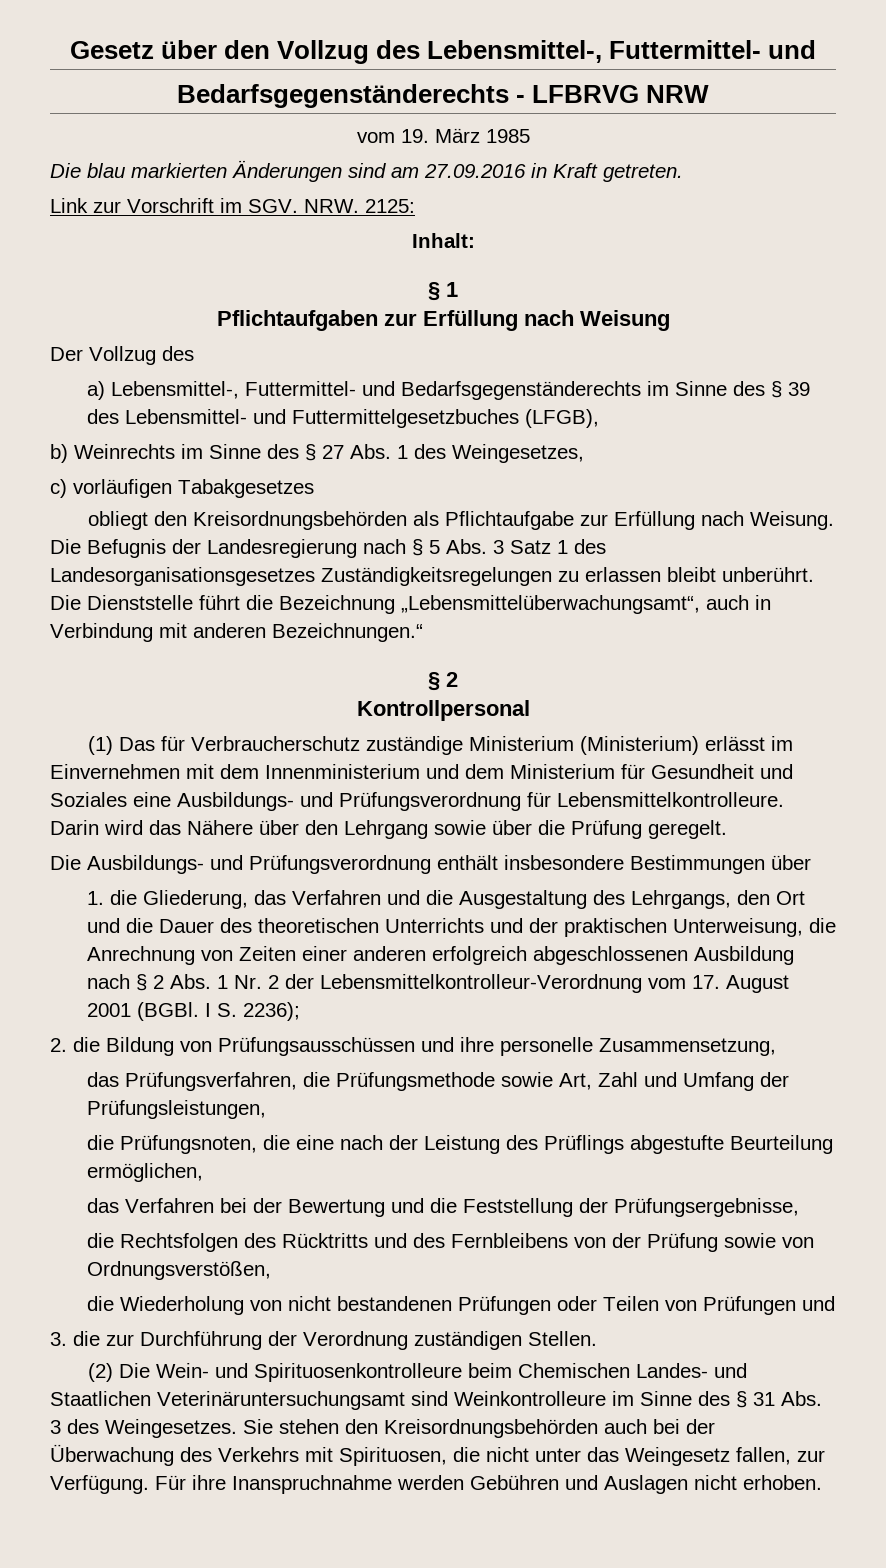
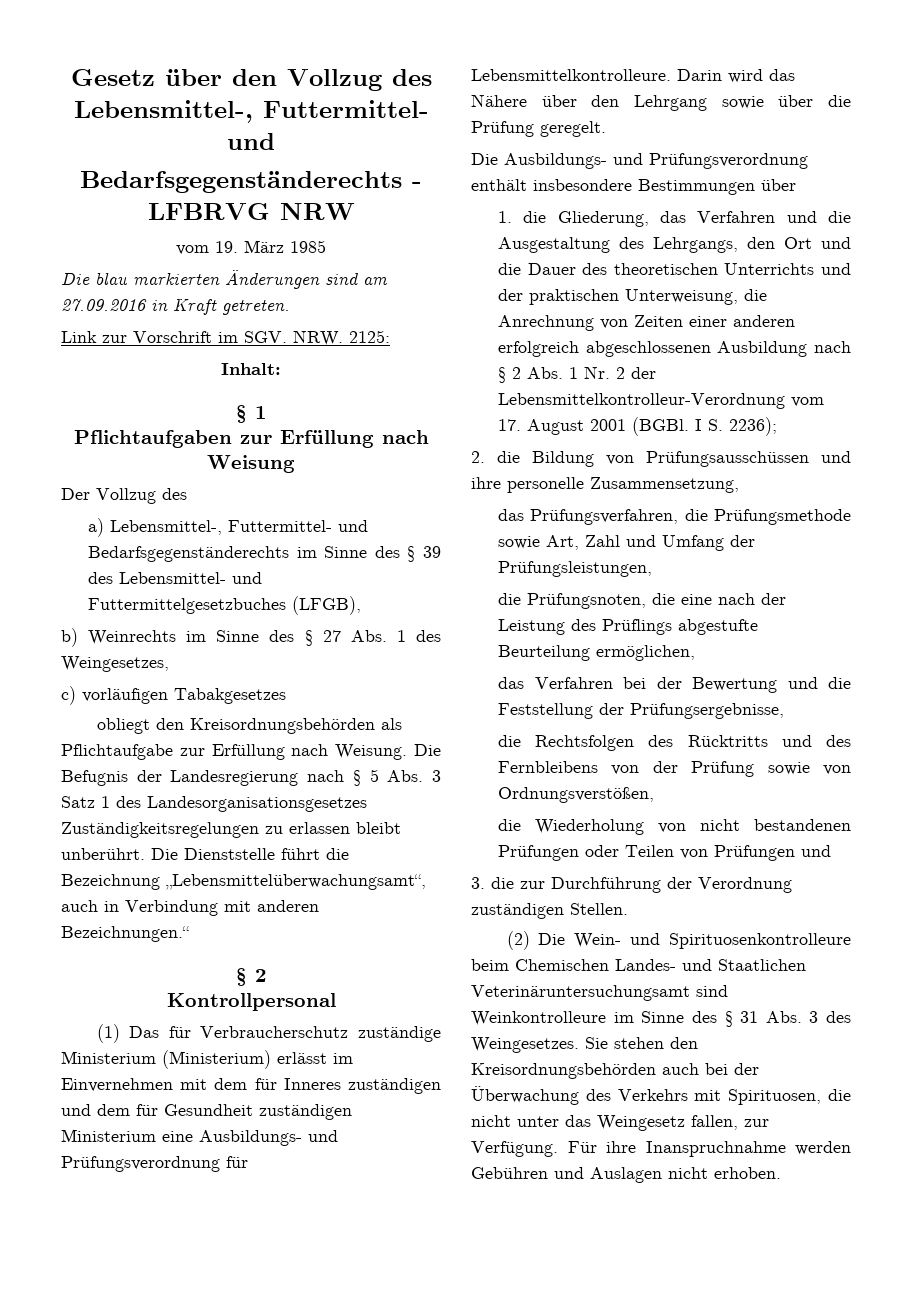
[265,764,420,779] Innenministerium -> [254,1078,441,1094] für Inneres zuständigen
[510,764,615,779] Ministerium -> (130, 1110) none
[760,764,793,779] [50,792,127,807] und Soziales -> [259,1104,352,1120] [61,1129,156,1142] zuständigen Ministerium

